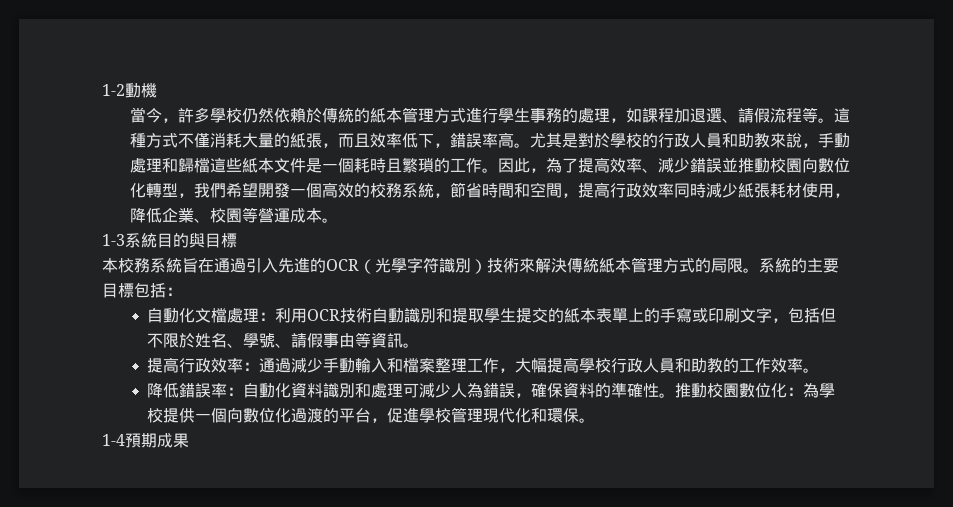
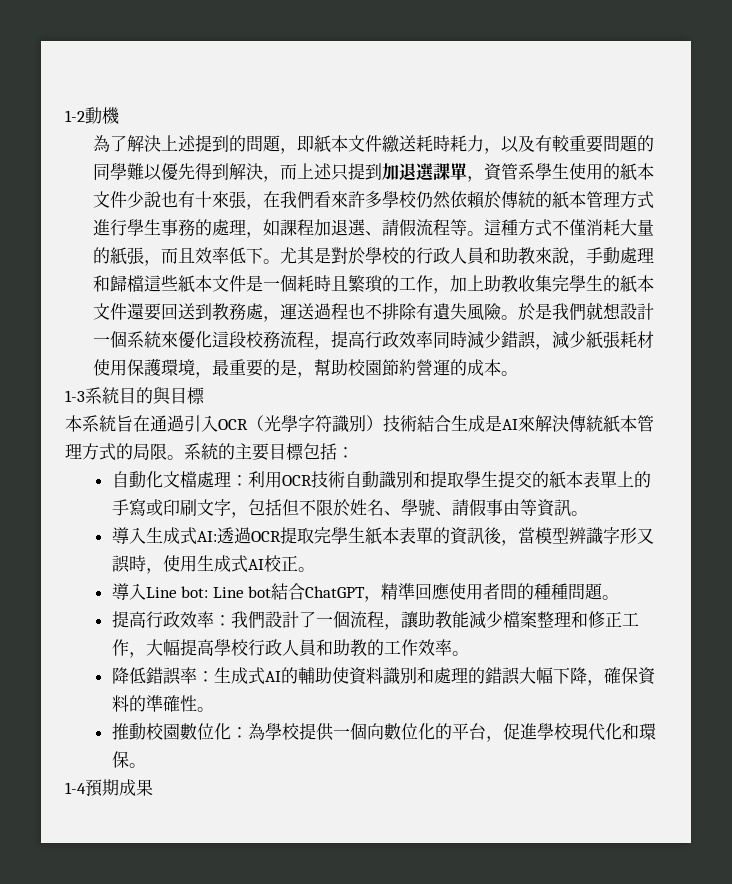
[129,107,178,123] 當今， -> [93,135,655,154] [93,163,655,182] [93,191,349,210] 為了解決上述提到的問題，即紙本文件繳送耗時耗力，以及有較重要問題的同學難以優先得到解決，而上述只提到加退選課單，資管系學生使用的紙本文件少說也有十來張，在我們看來
[433,132,514,148] ，錯誤率高 -> (264, 255) none
[481,157,850,173] [129,182,562,198] 。因此，為了提高效率、減少錯誤並推動校園向數位化轉型，我們希望開發一個高效的校務系統，節省時間和空間 -> [433,275,655,294] [93,302,655,322] [93,331,315,348] ，加上助教收集完學生的紙本文件還要回送到教務處，運送過程也不排除有遺失風險。於是我們就想設計一個系統來優化這段校務流程
(738, 190) none -> [501,331,587,350] 錯誤，減少
[833,193,850,198] [129,207,290,223] ，降低企業、校園等營運 -> [127,358,468,378] 保護環境，最重要的是，幫助校園節約營運的
[118,258,150,273] 校務 -> (82, 423) none
[278,257,326,273] 先進的 -> (218, 423) none
(519, 265) none -> [417,415,518,432] 結合生成是AI
[147,357,404,373] 提高行政效率：通過減少手動輸入和 -> [111,527,654,546] [111,555,315,574] [111,583,620,602] [111,611,503,630] 導入生成式AI:透過OCR提取完學生紙本表單的資訊後，當模型辨識字形又誤時，使用生成式AI校正。 // 導入Line bot: Line bot結合ChatGPT，精準回應使用者問的種種問題。 // 提高行政效率：我們設計了一個流程，讓助教能減少
(468, 365) none -> [570,611,622,628] 和修正
[243,382,516,398] 自動化資料識別和處理可減少人為錯誤 -> [213,667,587,685] 生成式AI的輔助使資料識別和處理的錯誤大幅下降
(676, 395) none -> (214, 709) //
[291,408,324,423] 過渡 -> (435, 731) none
[451,407,484,423] 管理 -> (572, 731) none

